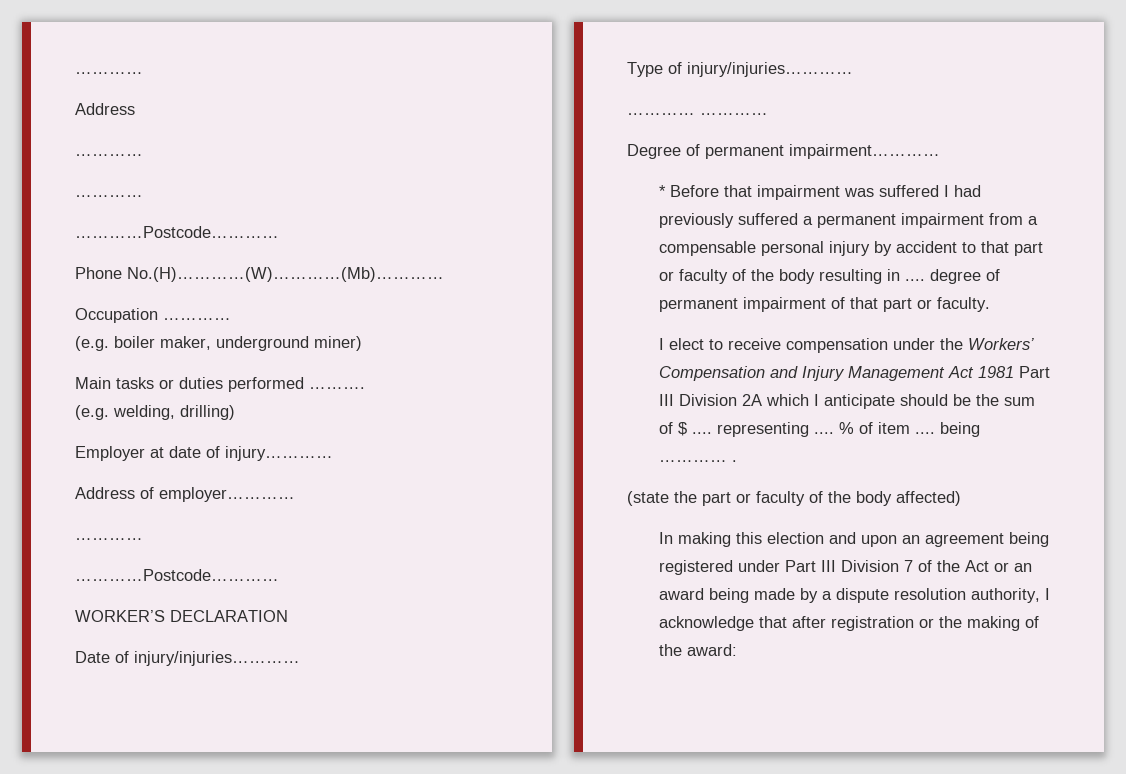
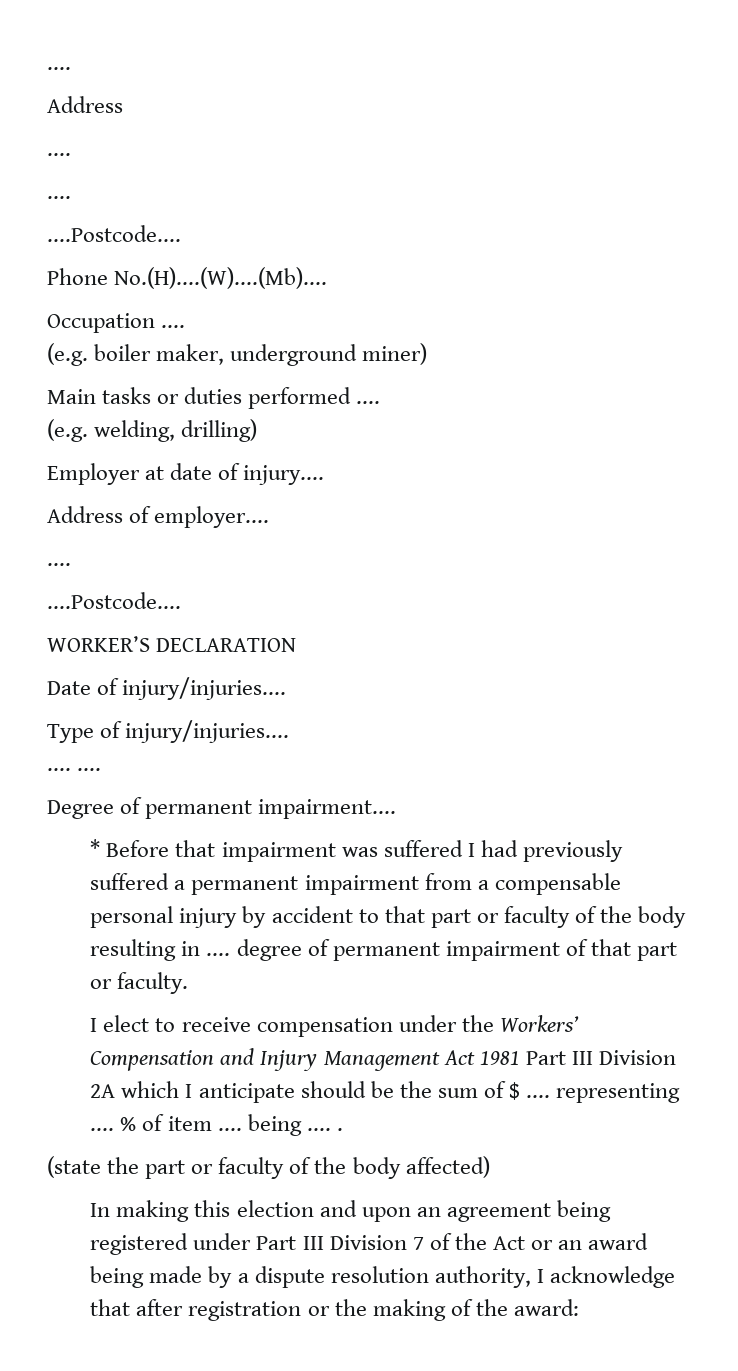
[75,72,143,74] ………… -> [47,67,71,70] ....
[75,154,143,156] [75,195,143,197] [75,226,279,238] ………… // ………… // …………Postcode………… -> [47,153,71,156] [47,196,71,199] [47,225,181,242] .... // .... // ....Postcode....
[127,267,444,282] No.(H)…………(W)…………(Mb)………… -> [114,267,328,289] No.(H)....(W)....(Mb)....
[163,318,231,320] ………… -> [161,325,186,328] ....
[309,387,365,389] ………. -> [356,401,381,404] ....
[225,446,333,461] injury………… -> [243,465,325,485] injury....
[159,487,295,502] [75,538,143,540] [75,569,279,581] employer………… // ………… // …………Postcode………… -> [154,506,270,528] [47,563,71,566] [47,592,181,609] employer.... // .... // ....Postcode....
[134,651,300,666] injury/injuries………… -> [122,677,287,700] injury/injuries....
[687,62,853,77] [627,113,768,115] injury/injuries………… // ………… ………… -> [125,720,290,743] [47,768,102,771] injury/injuries.... // .... ....
[789,144,940,159] impairment………… -> [258,799,397,819] impairment....
[659,460,728,462] ………… -> [306,1128,331,1131] ....

